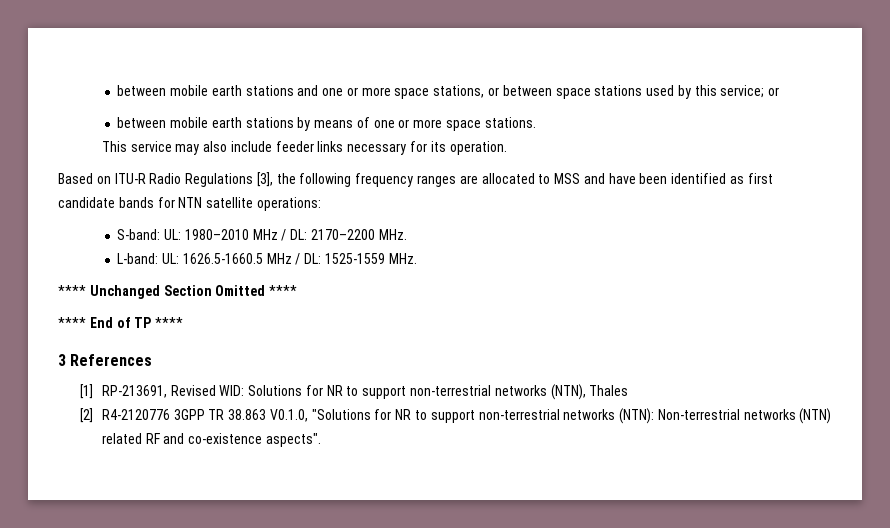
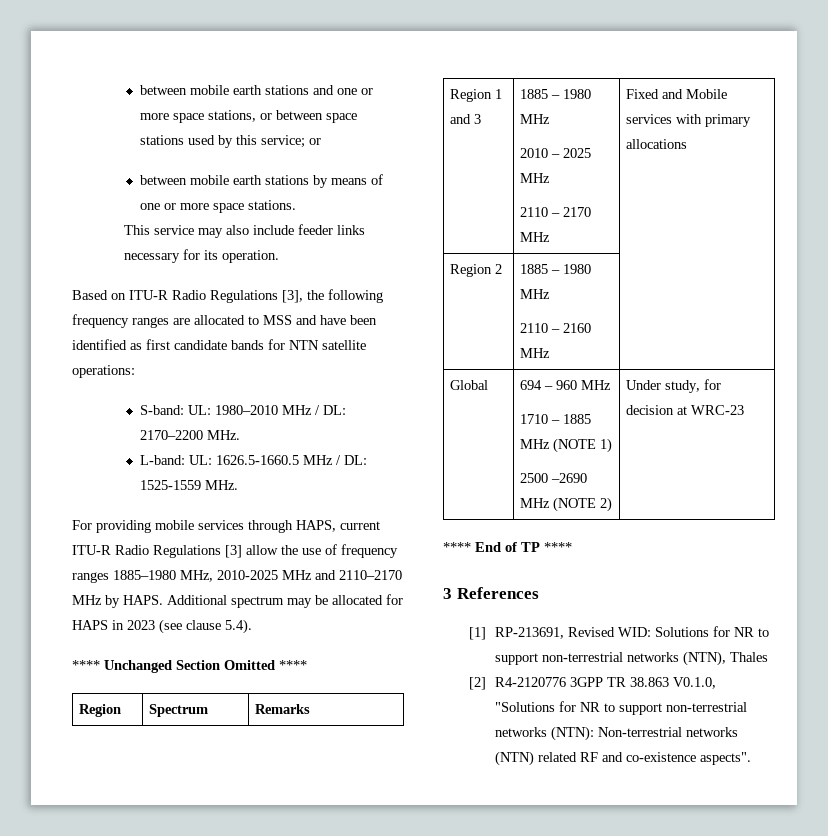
(417, 258) none -> [72,520,380,533] [72,544,398,558] [72,570,402,583] [72,594,403,608] [72,619,252,634] // For providing mobile services through HAPS, current ITU-R Radio Regulations [3] allow the use of frequency ranges 1885–1980 MHz, 2010-2025 MHz and 2110–2170 MHz by HAPS. Additional spectrum may be allocated for HAPS in 2023 (see clause 5.4).
(298, 290) none -> [78,704,121,717] [148,704,208,717] [254,704,310,714] [449,89,502,102] [449,114,481,124] [519,89,591,99] [519,114,550,124] [519,148,591,158] [519,173,550,183] [519,207,591,217] [519,232,550,242] [625,89,727,99] [625,114,751,127] [625,139,687,149] [449,264,502,277] [519,264,591,274] [519,289,550,299] [519,323,591,333] [519,348,550,358] [449,380,488,390] [519,380,611,390] [519,414,591,424] [519,438,612,453] [519,473,587,483] [519,497,612,512] [625,379,721,393] [625,405,744,415] // Region | Spectrum | Remarks // Region 1 and 3 | 1885 – 1980 MHz // 2010 – 2025 MHz // 2110 – 2170 MHz | Fixed and Mobile services with primary allocations // Region 2 | 1885 – 1980 MHz // 2110 – 2160 MHz | // Global | 694 – 960 MHz // 1710 – 1885 MHz (NOTE 1) // 2500 –2690 MHz (NOTE 2) | Under study, for decision at WRC-23

